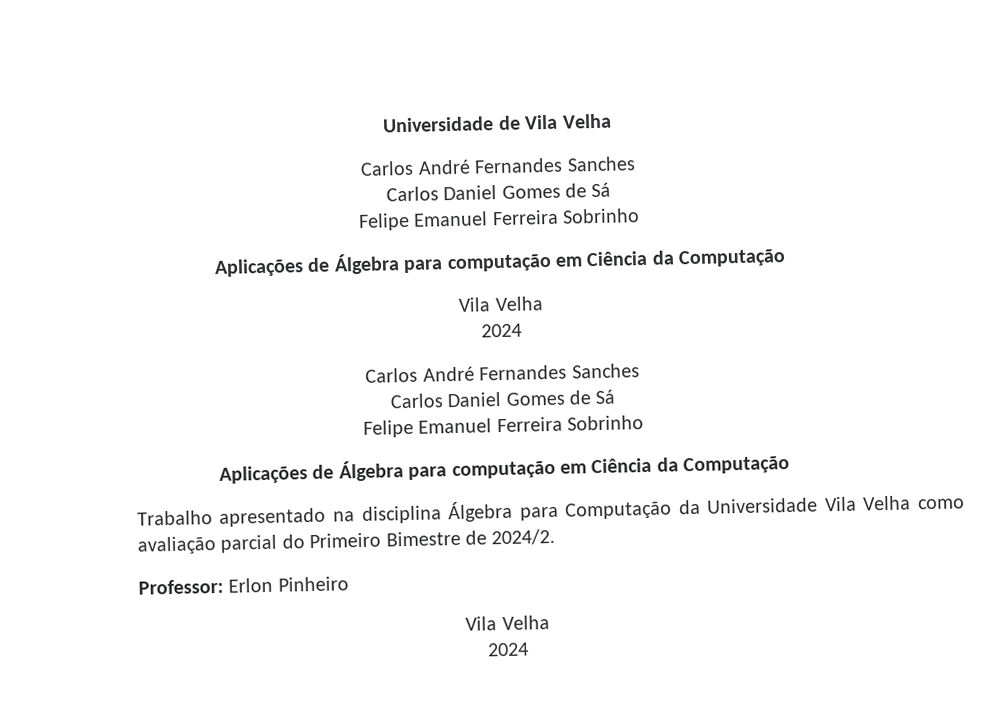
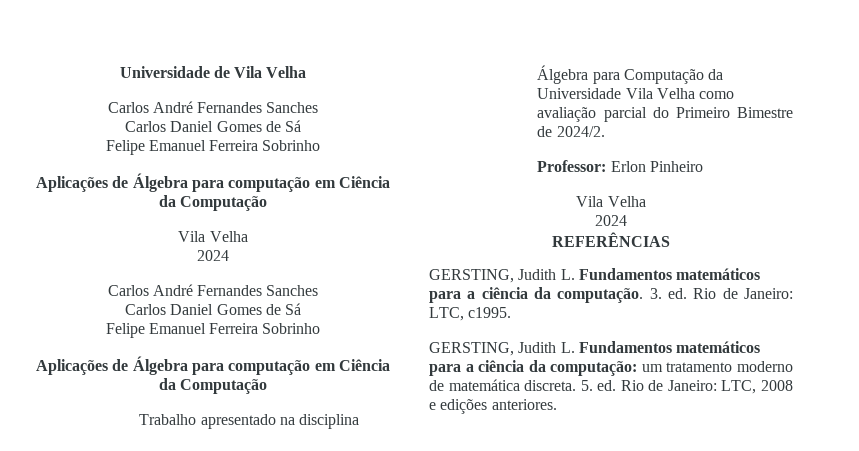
(529, 649) none -> [552,232,670,247] [429,268,761,283] [429,287,793,303] [429,307,512,321] [429,341,761,356] [429,360,793,376] [429,379,793,394] [429,399,557,414] // REFERÊNCIAS // GERSTING, Judith L. Fundamentos matemáticos para a ciência da computação. 3. ed. Rio de Janeiro: LTC, c1995. // GERSTING, Judith L. Fundamentos matemáticos para a ciência da computação: um tratamento moderno de matemática discreta. 5. ed. Rio de Janeiro: LTC, 2008 e edições anteriores.

